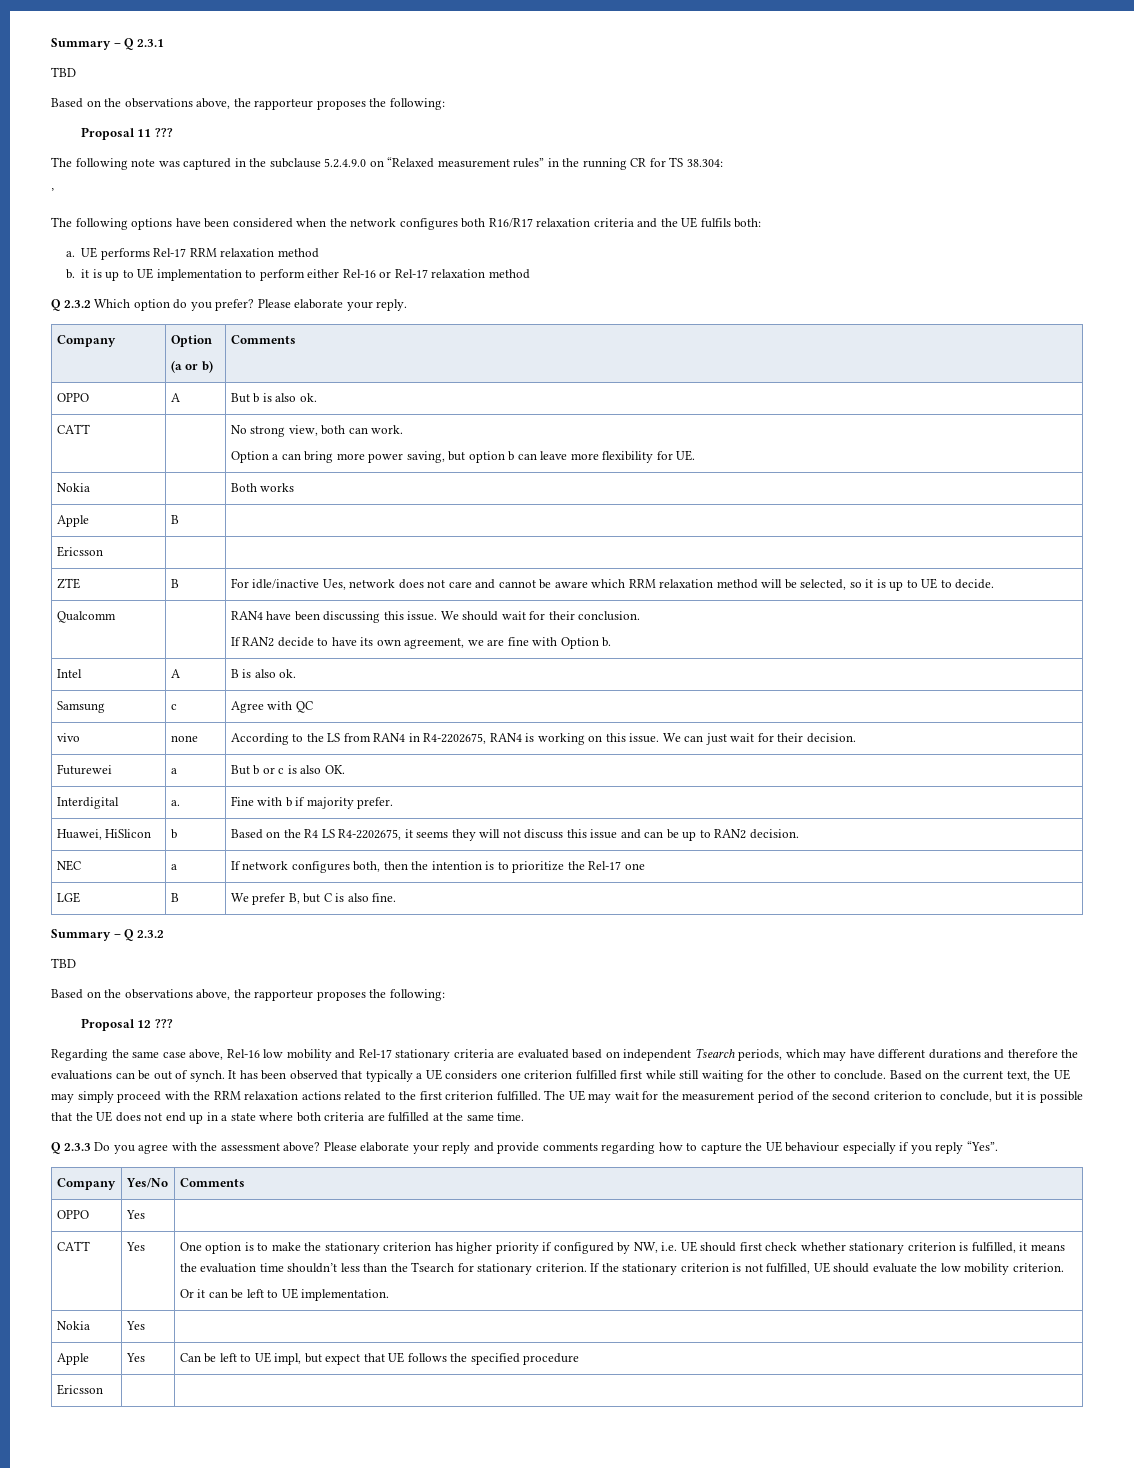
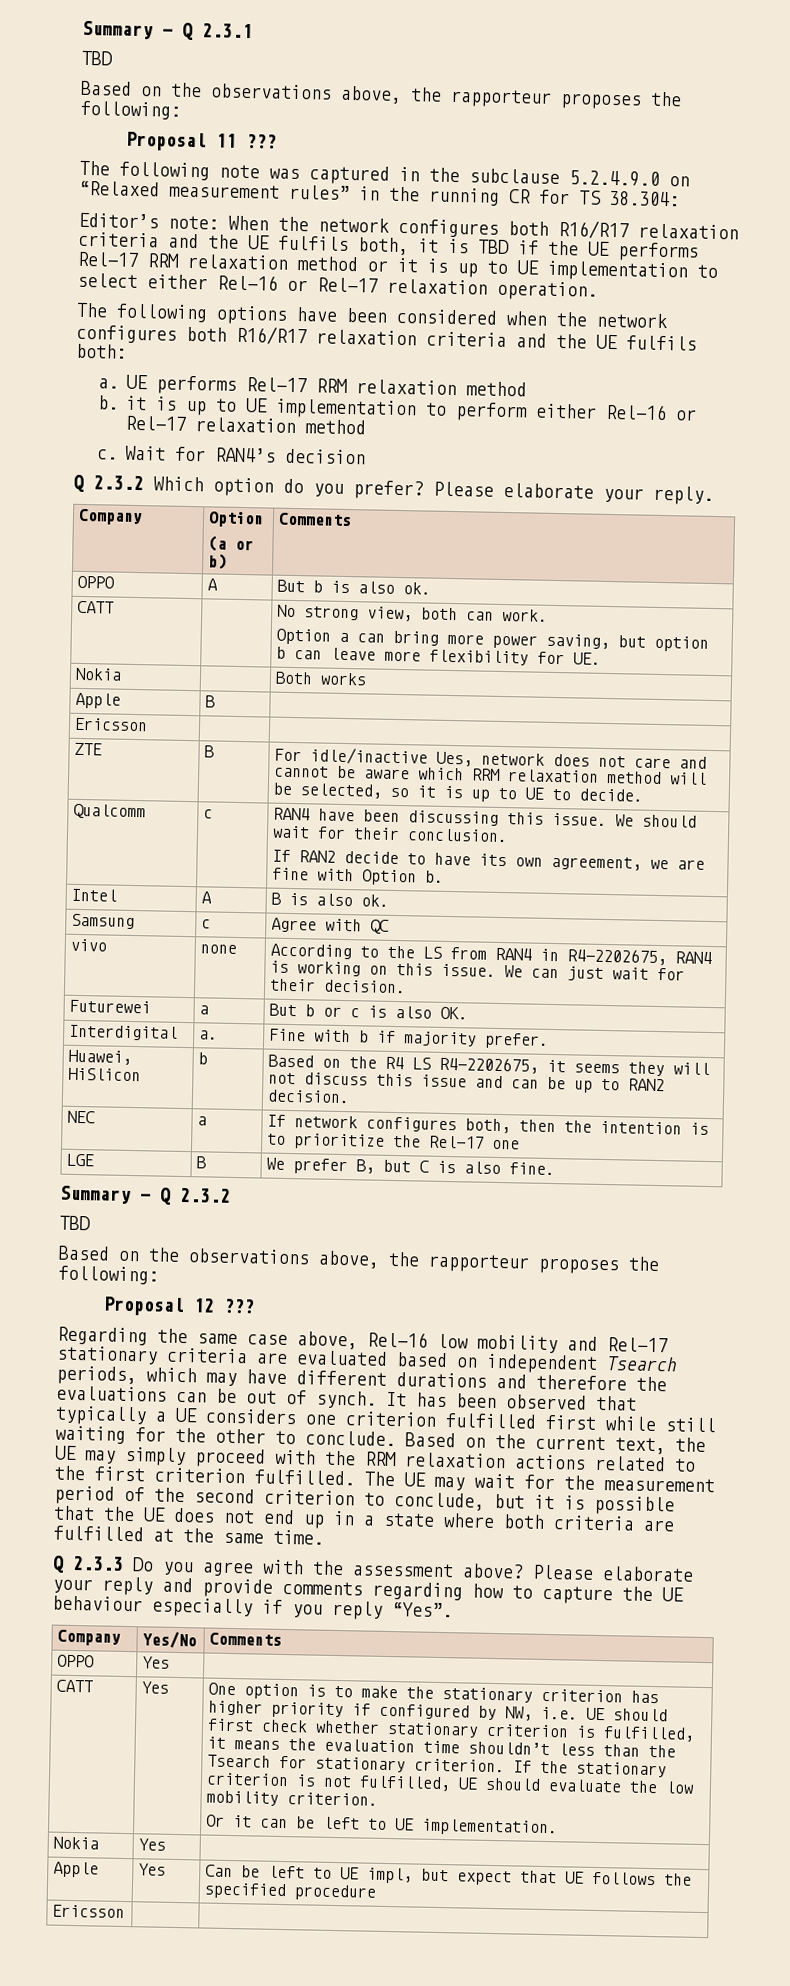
[51,188,54,197] ’ -> [78,212,739,240] [78,231,699,262] [77,251,718,282] [77,272,598,301] Editor’s note: When the network configures both R16/R17 relaxation criteria and the UE fulfils both, it is TBD if the UE performs Rel-17 RRM relaxation method or it is up to UE implementation to select either Rel-16 or Rel-17 relaxation operation.
(530, 274) none -> [96,445,366,465] // c. Wait for RAN4’s decision
(116, 617) none -> [203,809,214,819] c

